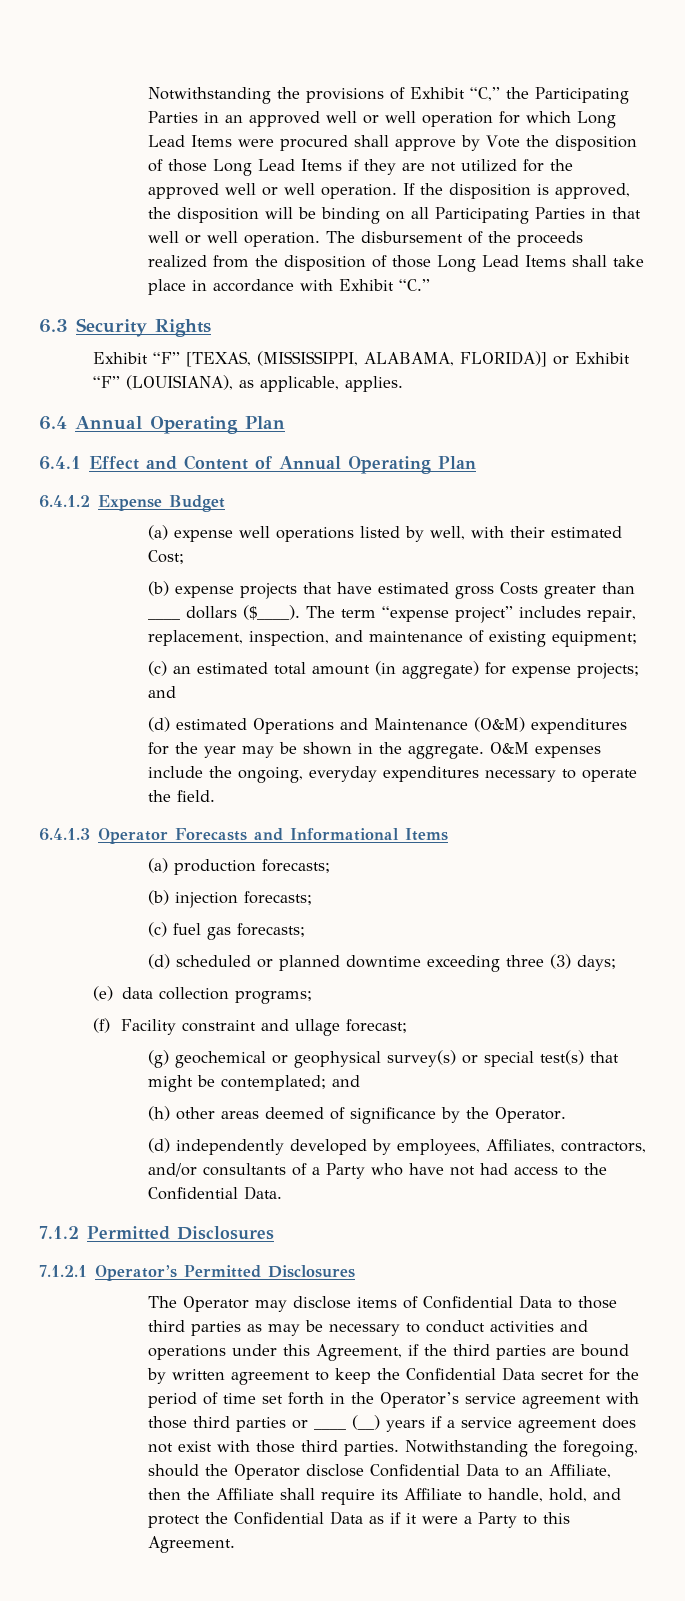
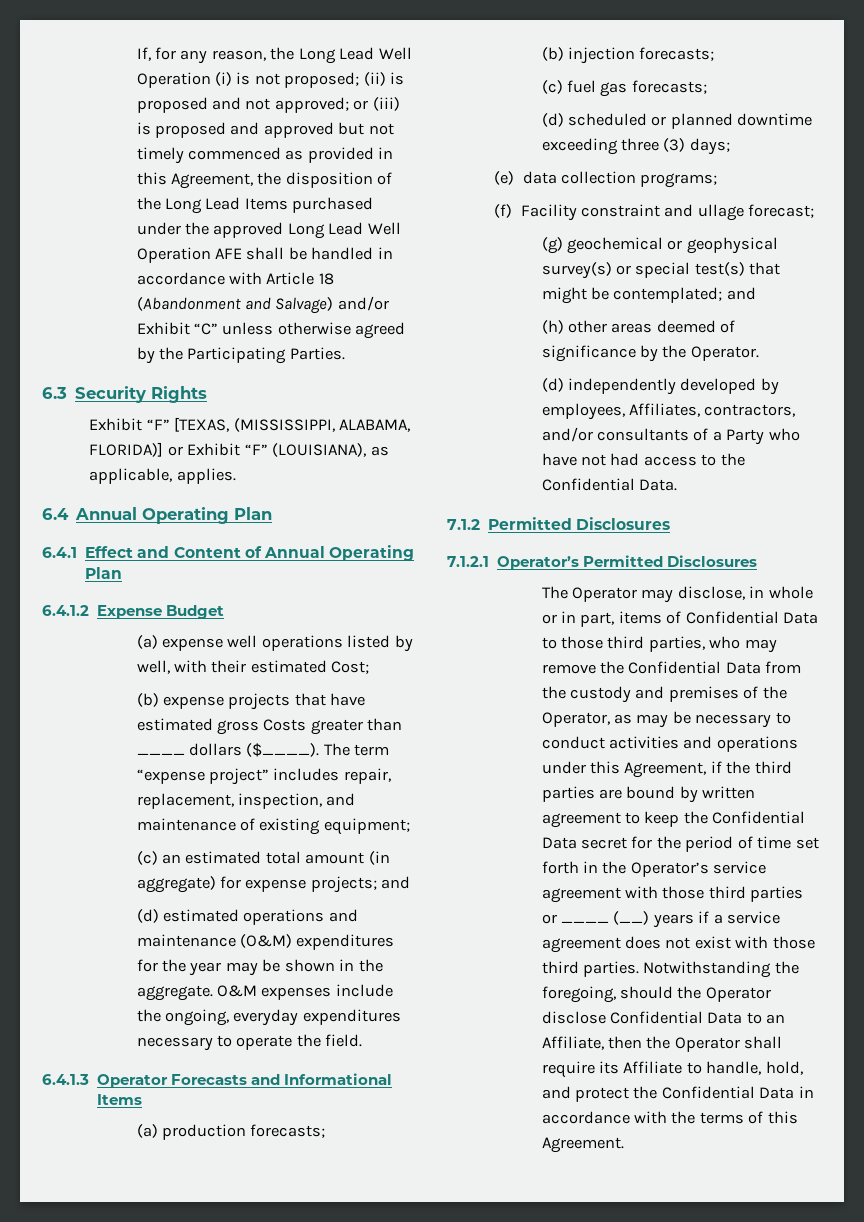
[147,87,629,104] [147,111,616,128] [147,135,637,151] [147,159,573,176] [147,183,630,199] [147,207,641,224] [147,231,583,247] [147,255,644,272] [147,279,430,295] Notwithstanding the provisions of Exhibit “C,” the Participating Parties in an approved well or well operation for which Long Lead Items were procured shall approve by Vote the disposition of those Long Lead Items if they are not utilized for the approved well or well operation. If the disposition is approved, the disposition will be binding on all Participating Parties in that well or well operation. The disbursement of the proceeds realized from the disposition of those Long Lead Items shall take place in accordance with Exhibit “C.” -> [136,47,412,64] [136,72,405,88] [136,97,400,113] [136,122,394,138] [136,147,394,164] [136,172,393,189] [136,197,374,214] [136,222,401,239] [136,247,393,263] [136,272,334,285] [136,296,389,314] [136,322,406,339] [136,347,345,364] If, for any reason, the Long Lead Well Operation (i) is not proposed; (ii) is proposed and not approved; or (iii) is proposed and approved but not timely commenced as provided in this Agreement, the disposition of the Long Lead Items purchased under the approved Long Lead Well Operation AFE shall be handled in accordance with Article 18 (Abandonment and Salvage) and/or Exhibit “C” unless otherwise agreed by the Participating Parties.
[252,718,468,734] Operations and Maintenance -> [243,909,358,925] [136,934,236,947] operations and maintenance
[292,1296,351,1309] disclose -> [677,586,813,600] [541,611,615,627] disclose, in whole or in part,
[190,1321,241,1336] parties -> [648,636,777,653] [541,661,802,674] [541,686,787,703] [541,712,610,727] parties, who may remove the Confidential Data from the custody and premises of the Operator,
[215,1488,274,1500] Affiliate -> [674,1037,740,1052] Operator
[368,1512,537,1528] as if it were a Party to -> [798,1086,814,1098] [541,1111,764,1124] in accordance with the terms of

